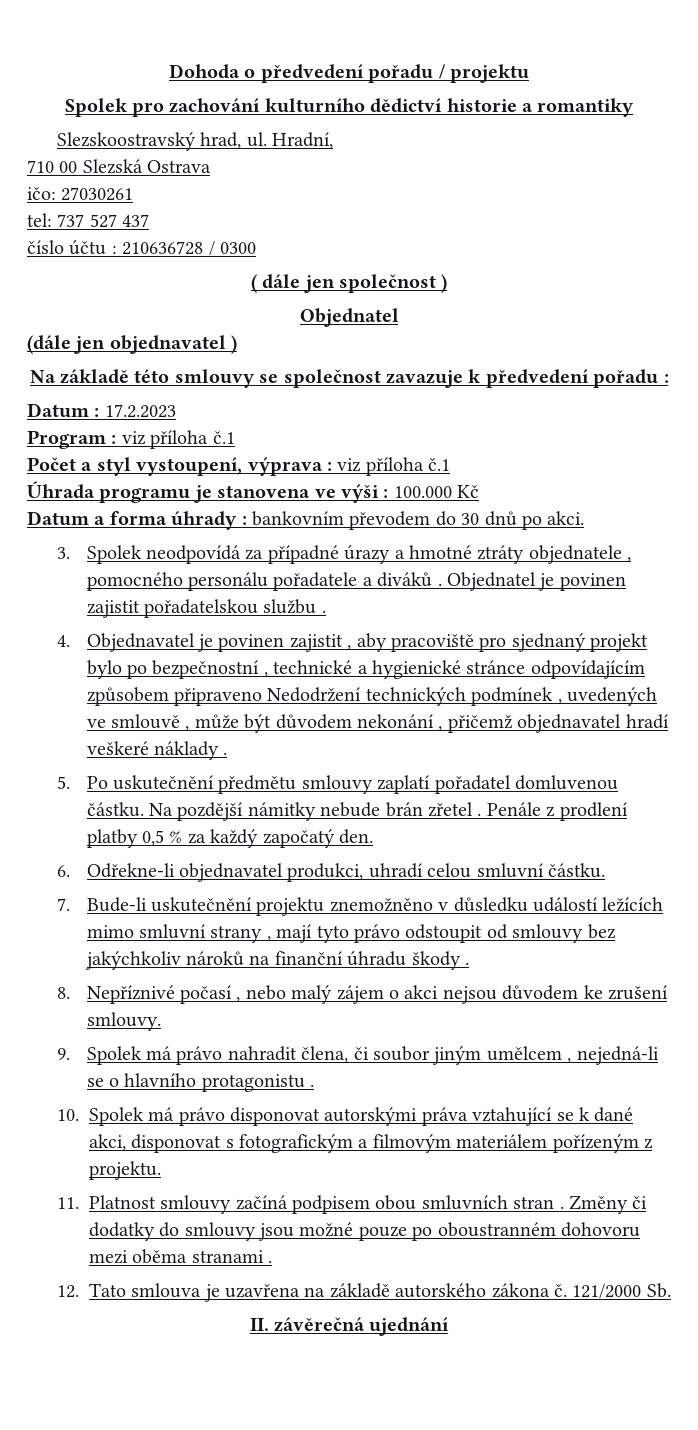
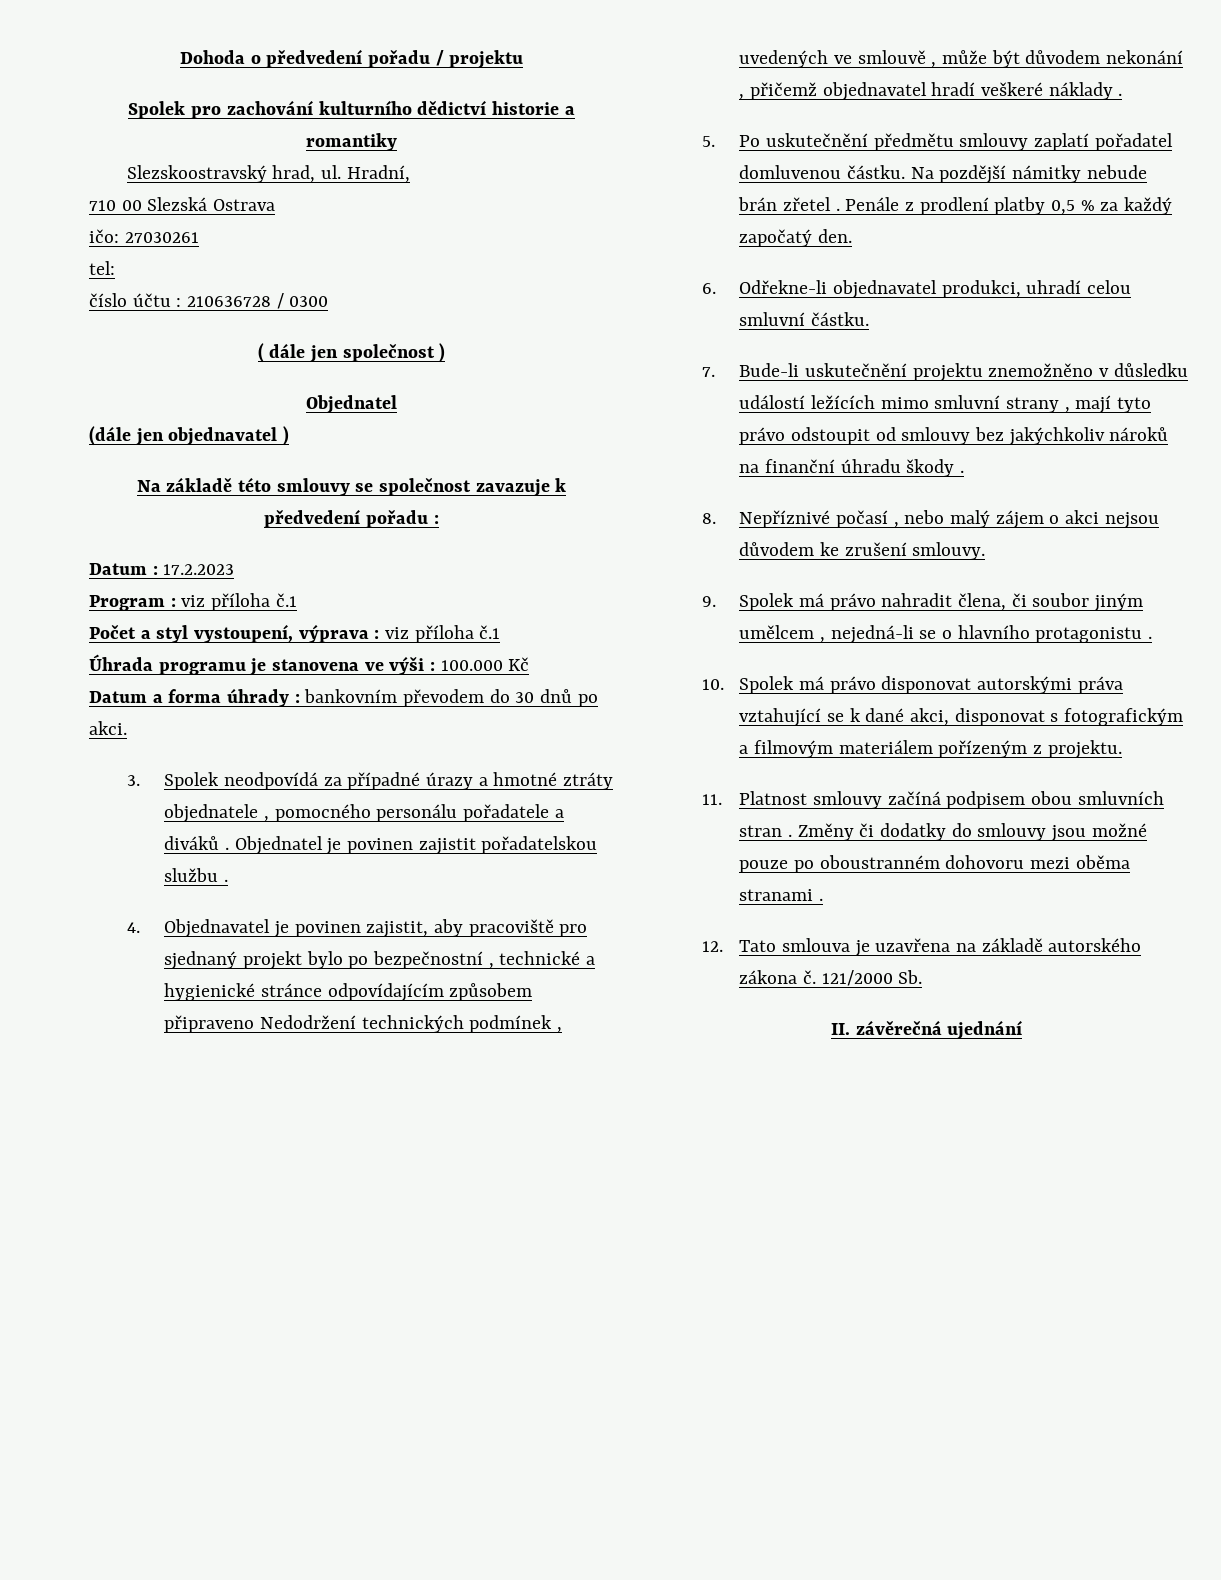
[57,214,150,228] 737 527 437 -> (115, 268) none
[289,634,352,652] zajistit , -> [366,921,429,938] zajistit,

